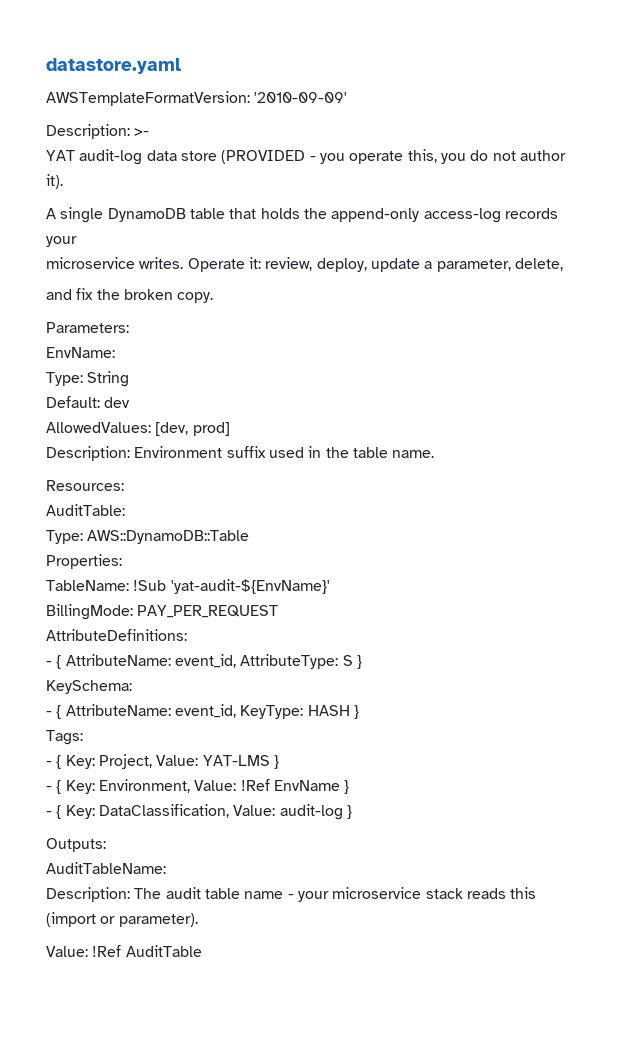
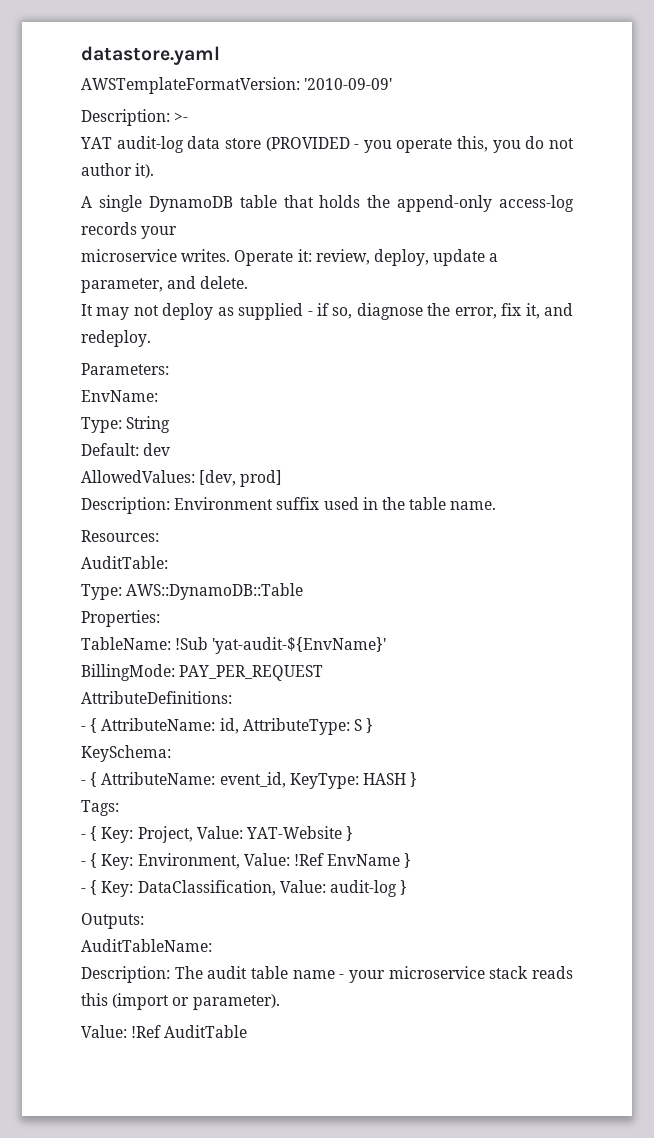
[514,258,563,271] [46,288,214,303] delete, // and fix the broken copy. -> [167,276,249,289] [81,303,573,320] [81,330,151,347] and delete. // It may not deploy as supplied - if so, diagnose the error, fix it, and redeploy.
[174,654,236,668] event_id, -> [219,718,239,734] id,
[202,755,270,766] YAT-LMS -> [245,826,342,839] YAT-Website

